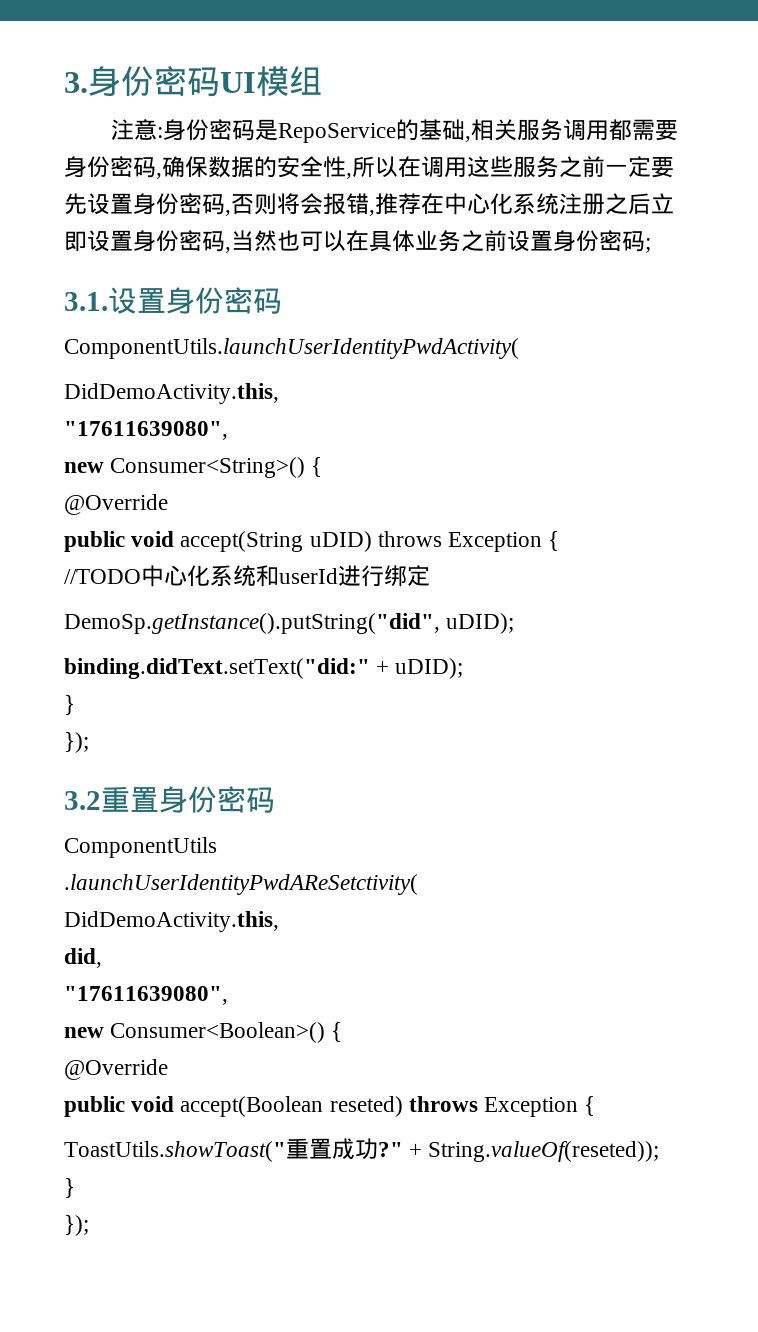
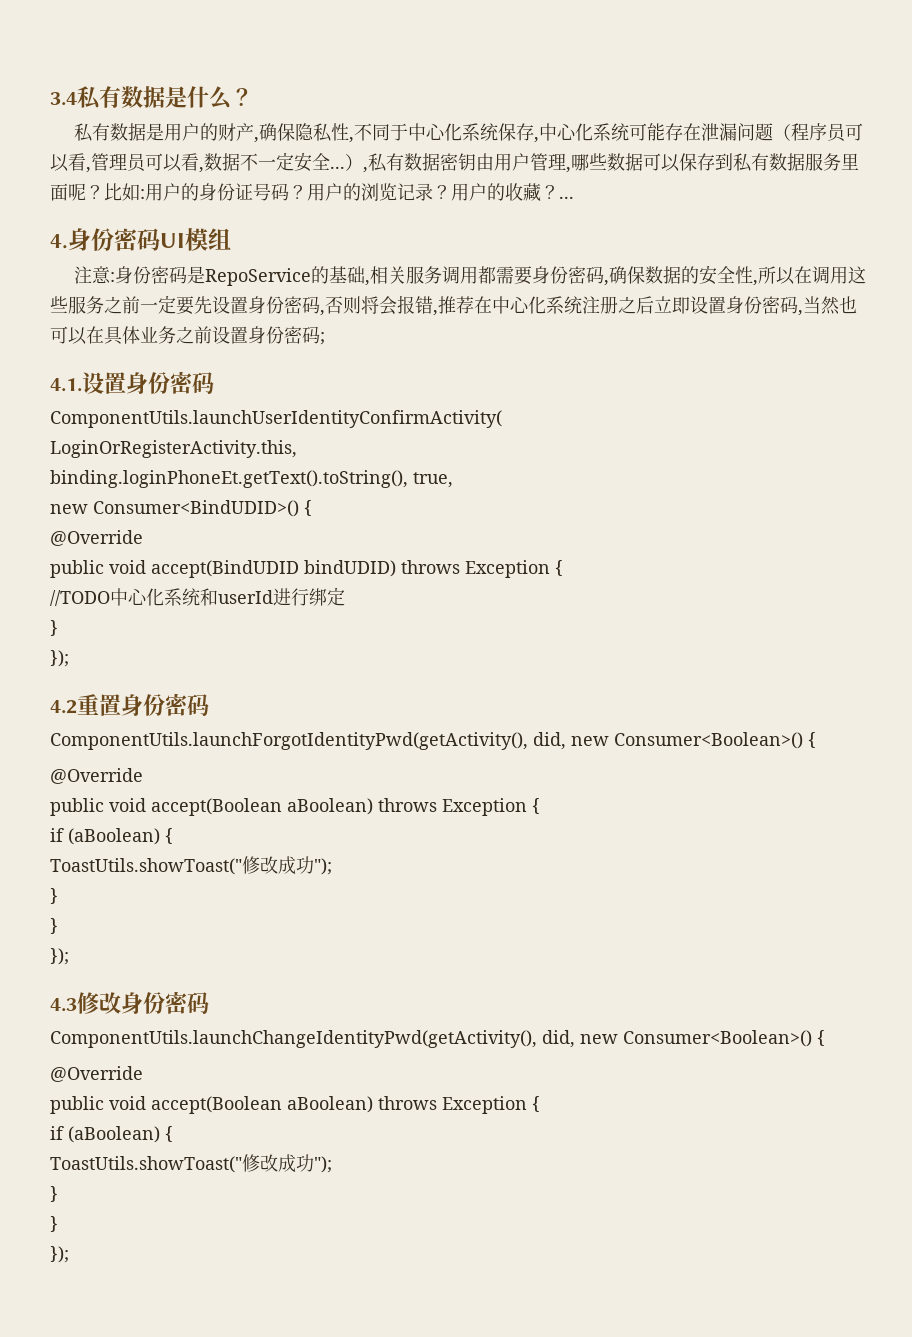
[64,72,88,93] 3. -> [50,86,253,110] [73,123,863,143] [50,152,859,173] [50,183,574,201] [50,234,68,249] 3.4私有数据是什么？ // 私有数据是用户的财产,确保隐私性,不同于中心化系统保存,中心化系统可能存在泄漏问题（程序员可以看,管理员可以看,数据不一定安全...）,私有数据密钥由用户管理,哪些数据可以保存到私有数据服务里面呢？比如:用户的身份证号码？用户的浏览记录？用户的收藏？... // 4.
[64,292,108,311] 3.1. -> [50,378,82,392] 4.1.
[64,338,519,359] [64,383,279,404] [64,421,228,440] [64,457,323,478] [64,494,168,515] [64,531,372,552] ComponentUtils.launchUserIdentityPwdActivity( // DidDemoActivity.this, // "17611639080", // new Consumer<String>() { // @Override // public void accept(String uDID) -> [50,410,502,428] [50,440,297,458] [50,470,453,488] [50,500,312,517] [50,530,143,546] [50,560,396,578] ComponentUtils.launchUserIdentityConfirmActivity( // LoginOrRegisterActivity.this, // binding.loginPhoneEt.getText().toString(), true, // new Consumer<BindUDID>() { // @Override // public void accept(BindUDID bindUDID)
[64,613,515,634] [64,658,464,679] [64,695,75,715] [64,732,89,753] [64,791,101,810] // DemoSp.getInstance().putString("did", uDID); // binding.didText.setText("did:" + uDID); // } // }); // 3.2 -> [50,620,58,636] [50,650,69,667] [50,700,77,714] // } // }); // 4.2
[64,837,217,858] [64,874,418,895] [64,911,279,932] [64,948,102,968] [64,986,228,1005] [64,1022,343,1043] [64,1059,168,1080] [64,1096,596,1117] [64,1138,660,1162] ComponentUtils // .launchUserIdentityPwdAReSetctivity( // DidDemoActivity.this, // did, // "17611639080", // new Consumer<Boolean>() { // @Override // public void accept(Boolean reseted) throws Exception { // ToastUtils.showToast("重置成功?" + String.valueOf(reseted)); -> [50,732,816,750] [50,768,143,784] [50,798,540,816] [50,828,173,845] [50,856,332,875] [50,888,58,904] [50,918,58,934] [50,948,69,965] [50,991,209,1014] [50,1030,825,1048] [50,1066,143,1082] [50,1096,540,1114] [50,1126,173,1143] [50,1154,332,1173] [50,1186,58,1202] ComponentUtils.launchForgotIdentityPwd(getActivity(), did, new Consumer<Boolean>() { // @Override // public void accept(Boolean aBoolean) throws Exception { // if (aBoolean) { // ToastUtils.showToast("修改成功"); // } // } // }); // 4.3修改身份密码 // ComponentUtils.launchChangeIdentityPwd(getActivity(), did, new Consumer<Boolean>() { // @Override // public void accept(Boolean aBoolean) throws Exception { // if (aBoolean) { // ToastUtils.showToast("修改成功"); // }

